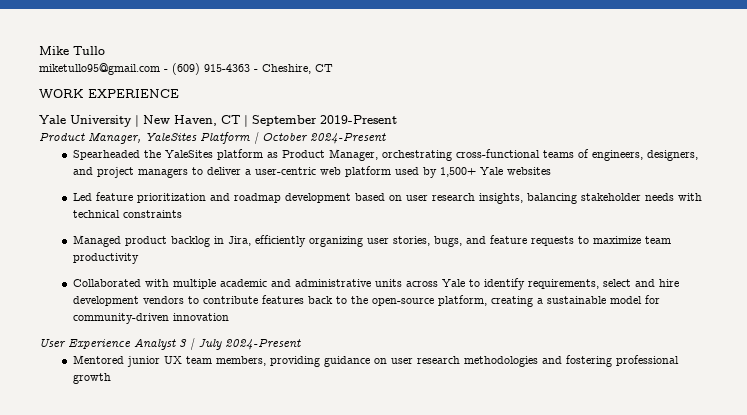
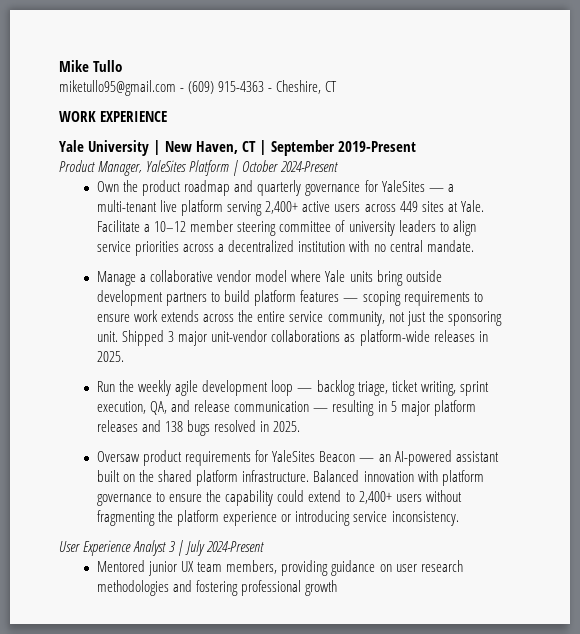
[72,149,698,161] [72,166,551,178] [72,192,702,204] [72,210,182,218] [72,235,671,247] [72,253,139,264] [72,278,679,290] [72,295,660,307] [72,313,229,324] Spearheaded the YaleSites platform as Product Manager, orchestrating cross-functional teams of engineers, designers, and project managers to deliver a user-centric web platform used by 1,500+ Yale websites // Led feature prioritization and roadmap development based on user research insights, balancing stakeholder needs with technical constraints // Managed product backlog in Jira, efficiently organizing user stories, bugs, and feature requests to maximize team productivity // Collaborated with multiple academic and administrative units across Yale to identify requirements, select and hire development vendors to contribute features back to the open-source platform, creating a sustainable model for community-driven innovation -> [97,180,454,196] [97,200,484,216] [97,220,476,236] [97,240,474,256] [97,270,442,286] [97,290,483,306] [97,310,502,326] [97,330,488,346] [97,351,125,362] [97,380,489,396] [97,400,476,416] [97,420,301,436] [97,450,499,466] [97,470,484,486] [97,490,462,506] [97,510,459,526] Own the product roadmap and quarterly governance for YaleSites — a multi-tenant live platform serving 2,400+ active users across 449 sites at Yale. Facilitate a 10–12 member steering committee of university leaders to align service priorities across a decentralized institution with no central mandate. // Manage a collaborative vendor model where Yale units bring outside development partners to build platform features — scoping requirements to ensure work extends across the entire service community, not just the sponsoring unit. Shipped 3 major unit-vendor collaborations as platform-wide releases in 2025. // Run the weekly agile development loop — backlog triage, ticket writing, sprint execution, QA, and release communication — resulting in 5 major platform releases and 138 bugs resolved in 2025. // Oversaw product requirements for YaleSites Beacon — an AI-powered assistant built on the shared platform infrastructure. Balanced innovation with platform governance to ensure the capability could extend to 2,400+ users without fragmenting the platform experience or introducing service inconsistency.

